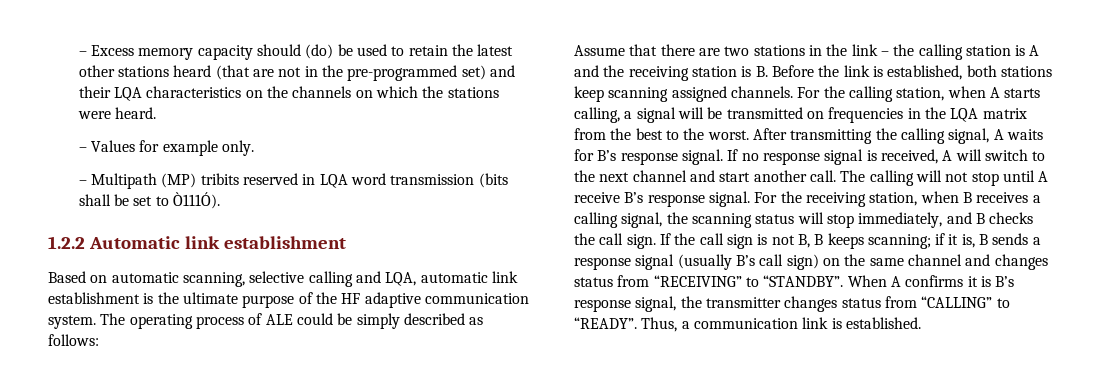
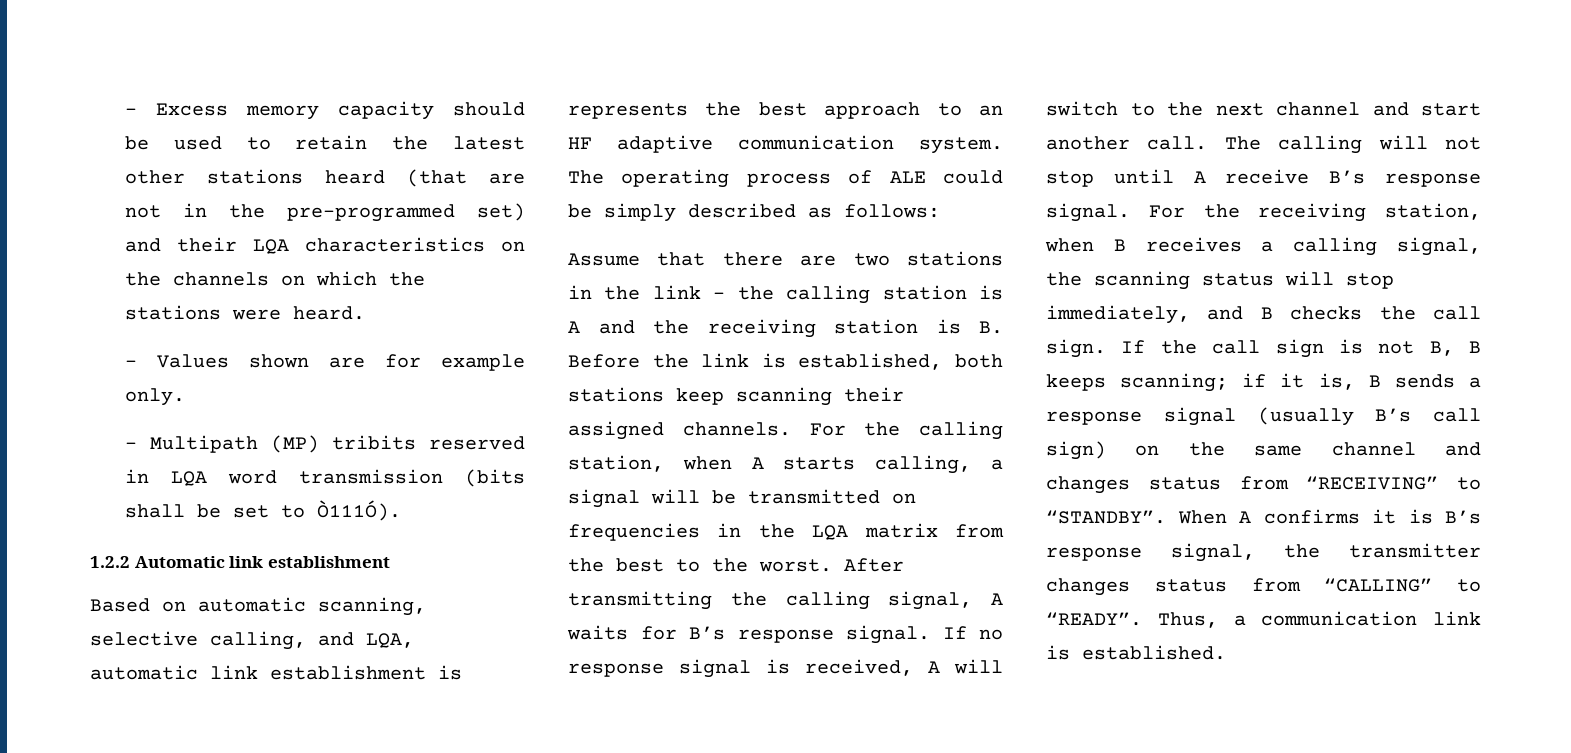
[305,44,334,59] (do) -> (525, 109) none
(135, 146) none -> [248,354,365,368] shown are
[308,271,353,287] calling -> [210,631,306,650] calling,
[157,292,337,308] the ultimate purpose of the -> [568,102,1003,119] represents the best approach to an
(669, 94) none -> [844,387,904,402] their

